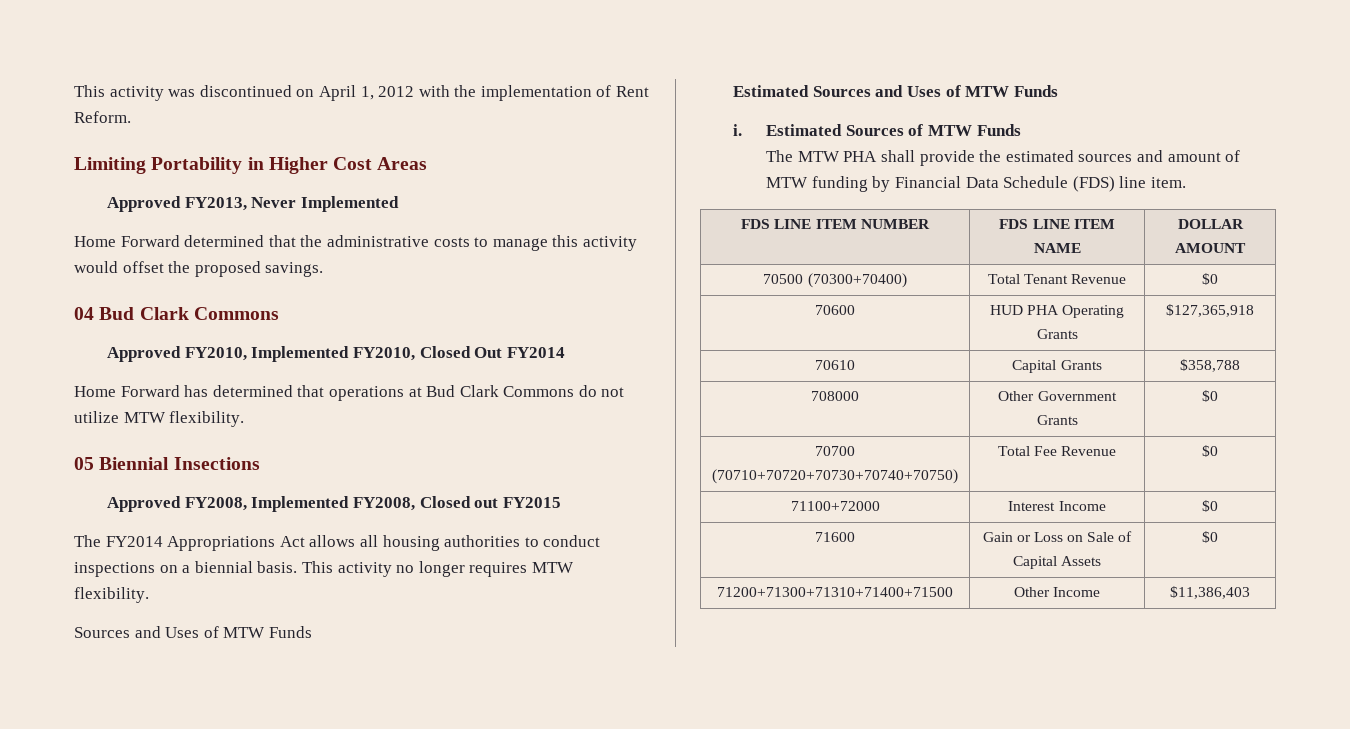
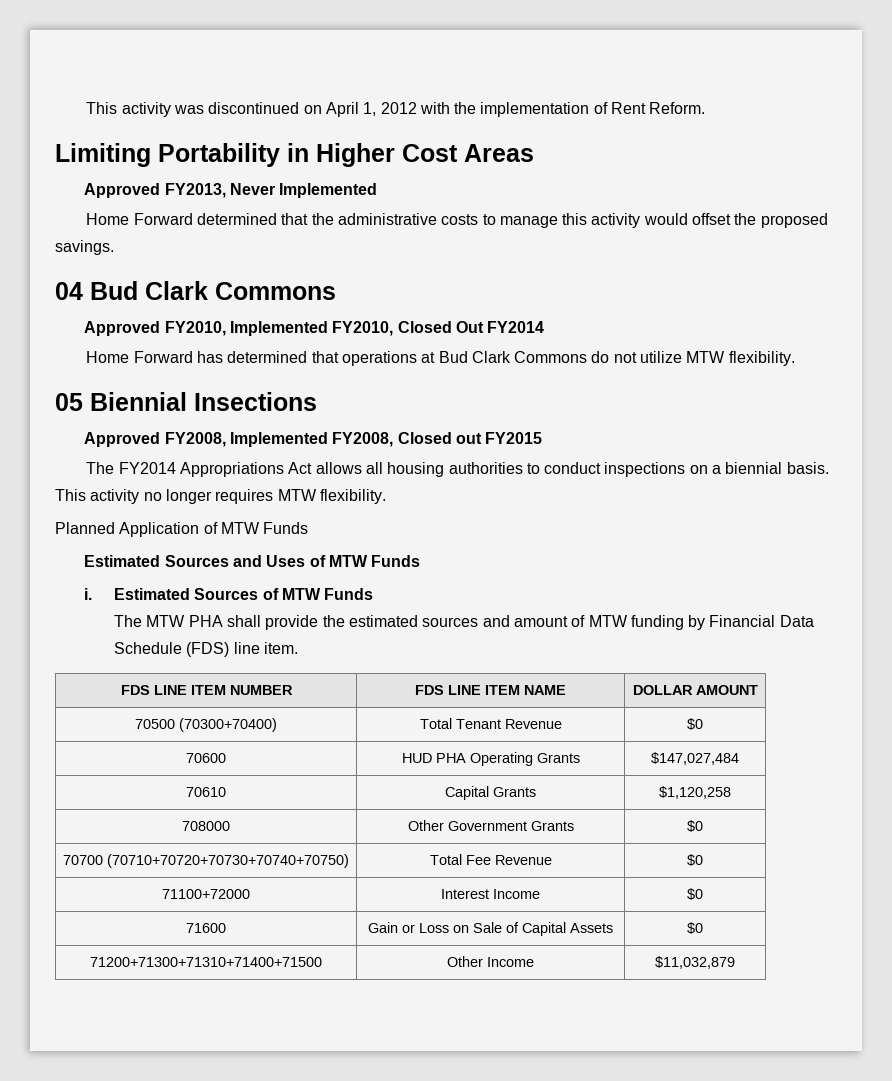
[74,626,200,638] Sources and Uses -> [55,522,200,537] Planned Application
[1166,304,1254,317] $127,365,918 -> [651,752,739,765] $147,027,484
[1180,359,1240,372] $358,788 -> [659,786,731,799] $1,120,258
[1170,586,1250,599] $11,386,403 -> [655,956,735,969] $11,032,879

